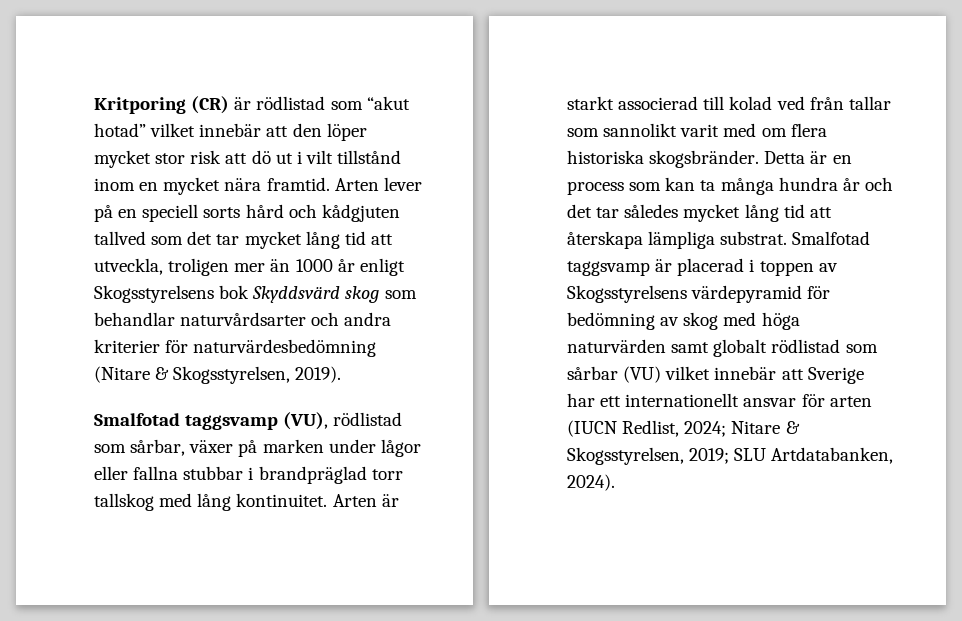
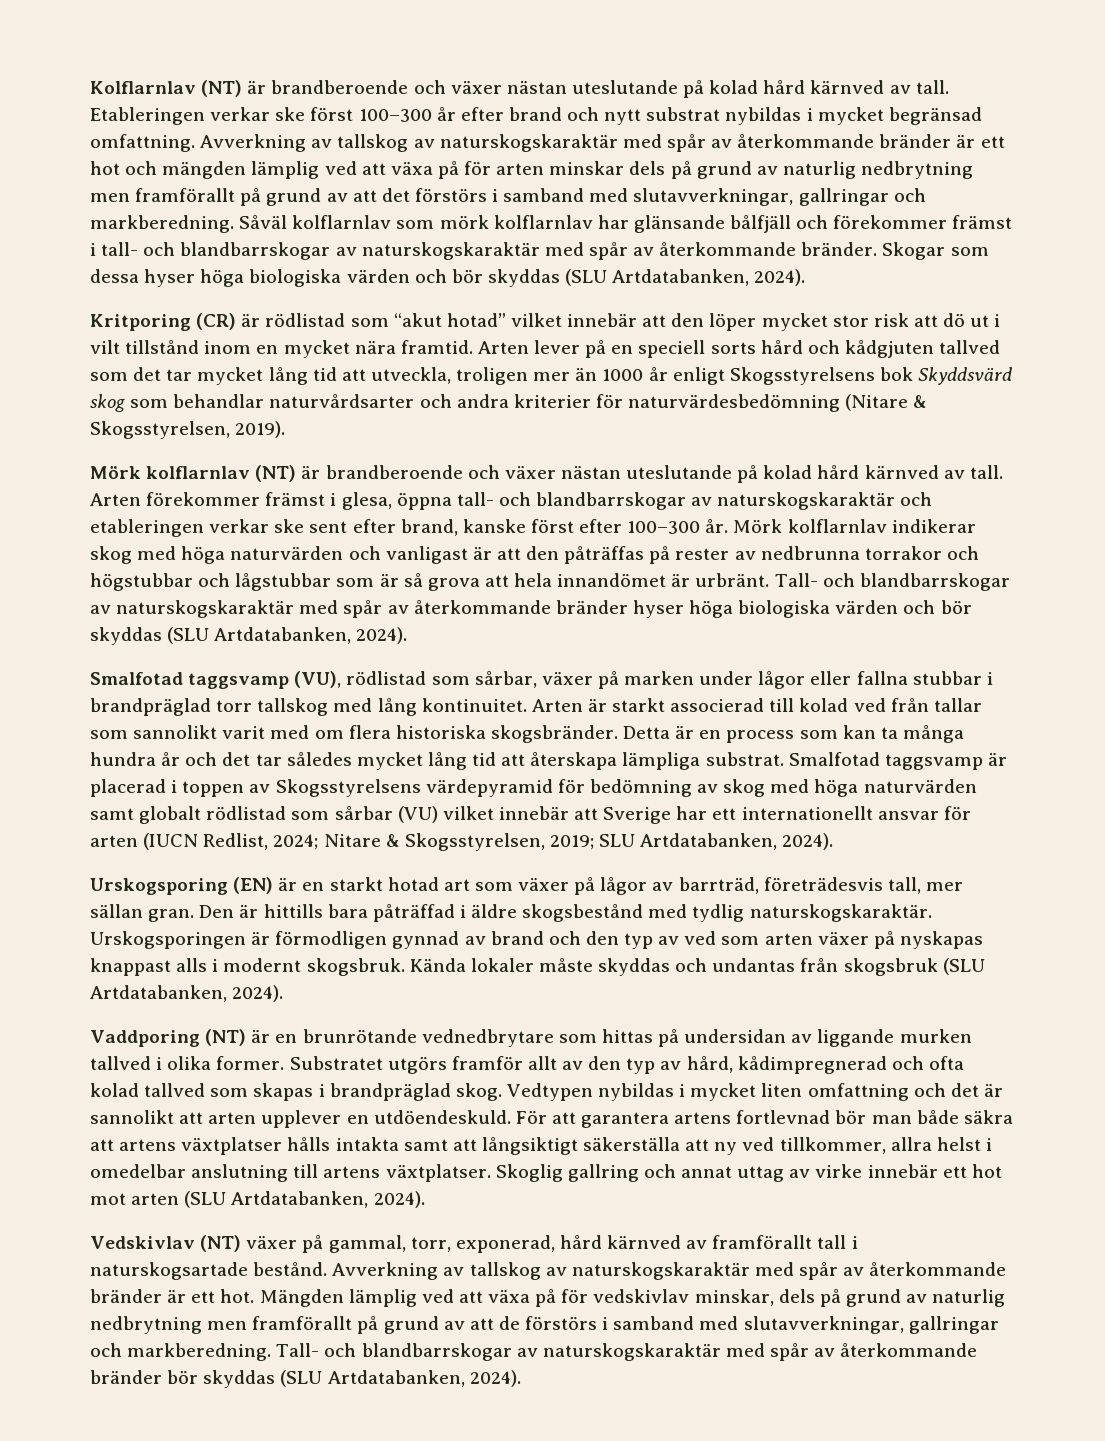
(94, 105) none -> [90,80,949,98] [90,107,982,125] [90,134,1005,152] [90,161,974,179] [90,188,926,206] [90,215,1013,233] [90,242,989,260] [90,269,806,287] Kolflarnlav (NT) är brandberoende och växer nästan uteslutande på kolad hård kärnved av tall. Etableringen verkar ske först 100–300 år efter brand och nytt substrat nybildas i mycket begränsad omfattning. Avverkning av tallskog av naturskogskaraktär med spår av återkommande bränder är ett hot och mängden lämplig ved att växa på för arten minskar dels på grund av naturlig nedbrytning men framförallt på grund av att det förstörs i samband med slutavverkningar, gallringar och markberedning. Såväl kolflarnlav som mörk kolflarnlav har glänsande bålfjäll och förekommer främst i tall- och blandbarrskogar av naturskogskaraktär med spår av återkommande bränder. Skogar som dessa hyser höga biologiska värden och bör skyddas (SLU Artdatabanken, 2024). //
(342, 374) none -> [90,465,1003,483] [90,492,933,510] [90,519,976,537] [90,546,979,564] [90,573,1010,591] [90,600,972,618] [90,627,408,645] // Mörk kolflarnlav (NT) är brandberoende och växer nästan uteslutande på kolad hård kärnved av tall. Arten förekommer främst i glesa, öppna tall- och blandbarrskogar av naturskogskaraktär och etableringen verkar ske sent efter brand, kanske först efter 100–300 år. Mörk kolflarnlav indikerar skog med höga naturvärden och vanligast är att den påträffas på rester av nedbrunna torrakor och högstubbar och lågstubbar som är så grova att hela innandömet är urbränt. Tall- och blandbarrskogar av naturskogskaraktär med spår av återkommande bränder hyser höga biologiska värden och bör skyddas (SLU Artdatabanken, 2024).
(615, 482) none -> [90,877,963,895] [90,904,932,922] [90,931,983,949] [90,958,985,976] [90,985,284,1002] [90,1029,972,1047] [90,1056,964,1074] [90,1083,1003,1101] [90,1110,1013,1128] [90,1137,992,1155] [90,1164,1002,1182] [90,1191,425,1208] [90,1235,858,1253] [90,1262,1007,1280] [90,1289,1006,1307] [90,1316,999,1334] [90,1343,978,1361] [90,1370,521,1388] // Urskogsporing (EN) är en starkt hotad art som växer på lågor av barrträd, företrädesvis tall, mer sällan gran. Den är hittills bara påträffad i äldre skogsbestånd med tydlig naturskogskaraktär. Urskogsporingen är förmodligen gynnad av brand och den typ av ved som arten växer på nyskapas knappast alls i modernt skogsbruk. Kända lokaler måste skyddas och undantas från skogsbruk (SLU Artdatabanken, 2024). // Vaddporing (NT) är en brunrötande vednedbrytare som hittas på undersidan av liggande murken tallved i olika former. Substratet utgörs framför allt av den typ av hård, kådimpregnerad och ofta kolad tallved som skapas i brandpräglad skog. Vedtypen nybildas i mycket liten omfattning och det är sannolikt att arten upplever en utdöendeskuld. För att garantera artens fortlevnad bör man både säkra att artens växtplatser hålls intakta samt att långsiktigt säkerställa att ny ved tillkommer, allra helst i omedelbar anslutning till artens växtplatser. Skoglig gallring och annat uttag av virke innebär ett hot mot arten (SLU Artdatabanken, 2024). // Vedskivlav (NT) växer på gammal, torr, exponerad, hård kärnved av framförallt tall i naturskogsartade bestånd. Avverkning av tallskog av naturskogskaraktär med spår av återkommande bränder är ett hot. Mängden lämplig ved att växa på för vedskivlav minskar, dels på grund av naturlig nedbrytning men framförallt på grund av att de förstörs i samband med slutavverkningar, gallringar och markberedning. Tall- och blandbarrskogar av naturskogskaraktär med spår av återkommande bränder bör skyddas (SLU Artdatabanken, 2024).

